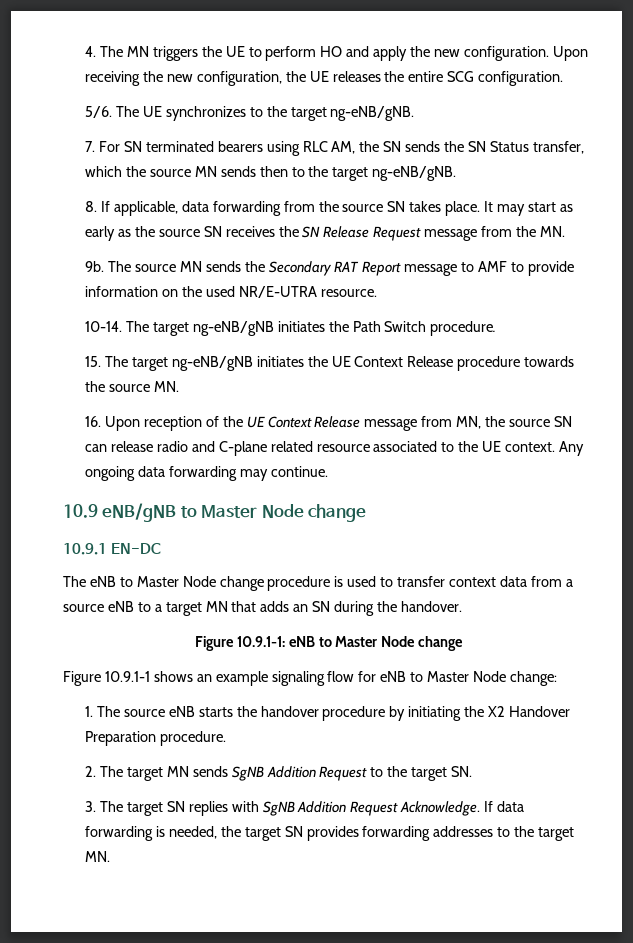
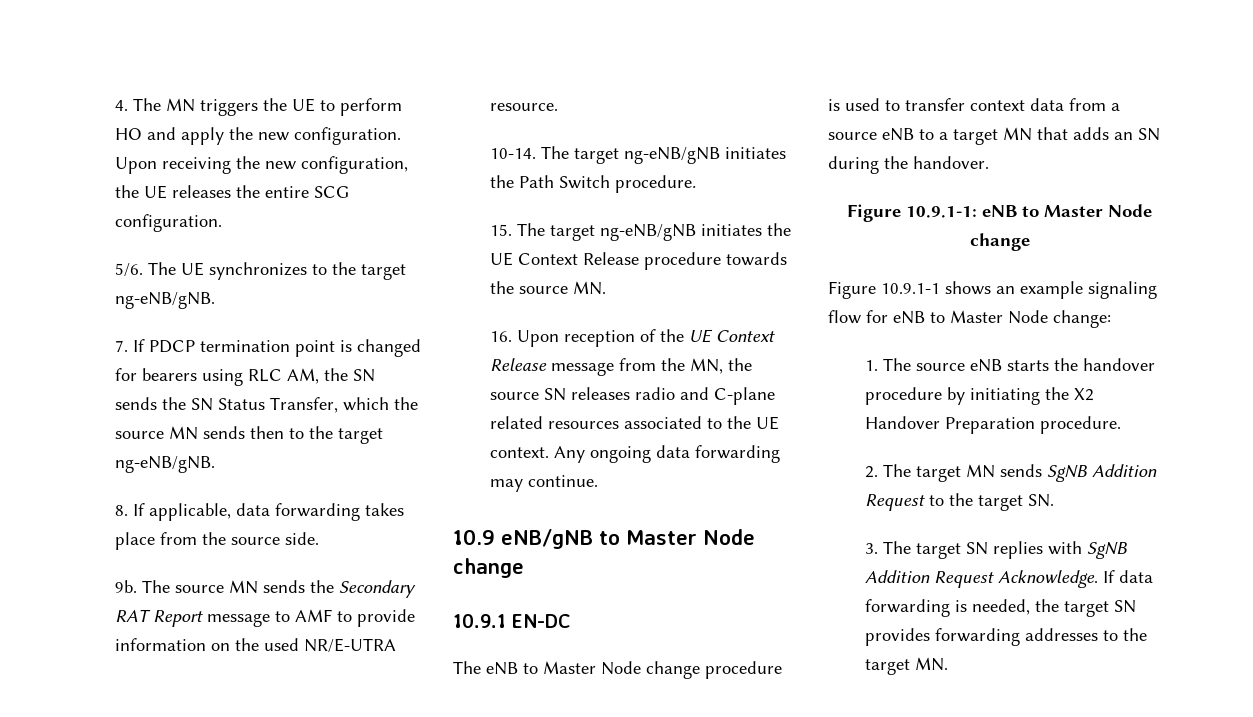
[98,141,214,152] For SN terminated -> [132,339,421,357] [114,368,137,381] If PDCP termination point is changed for
[532,141,584,154] transfer, -> [269,397,338,413] Transfer,
(281, 208) none -> [364,503,404,516] [114,532,155,550] takes place
[387,201,573,216] [85,226,565,241] SN takes place. It may start as early as the source SN receives the SN Release Request message from the MN. -> [284,532,319,545] side.
(453, 421) none -> [660,358,685,371] the
[85,441,153,452] can release -> [570,387,630,400] releases
[316,444,370,452] resource -> [547,421,619,429] resources

